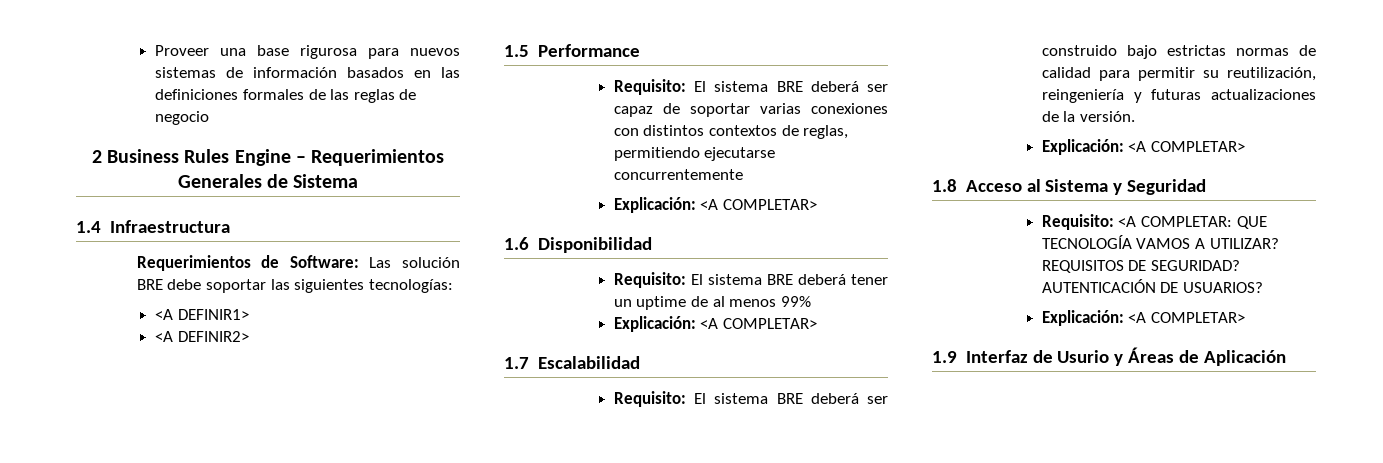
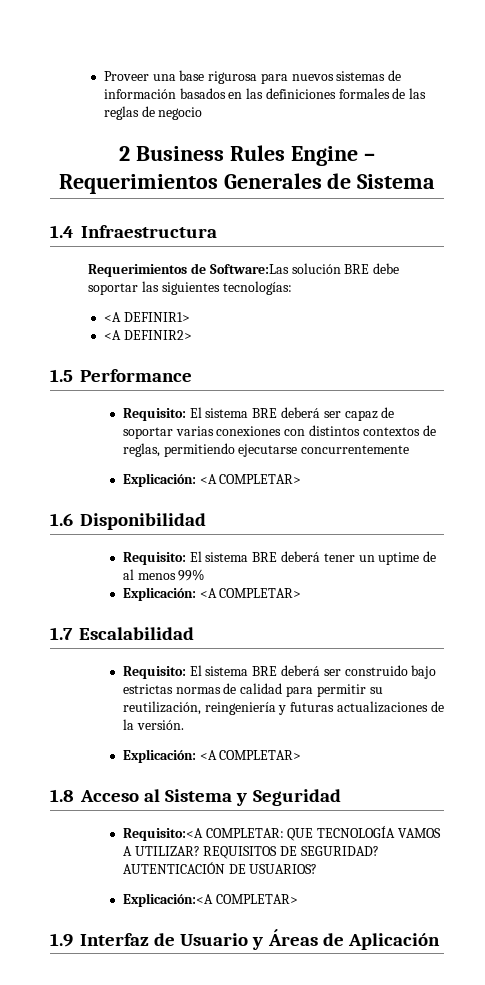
[289,255,392,268] Software: Las -> [209,264,289,274] Software:Las
[1041,214,1137,230] Requisito: <A -> [122,828,203,841] Requisito:<A
[1041,310,1147,326] Explicación: <A -> [122,893,213,907] Explicación:<A
[1057,350,1110,363] Usurio -> [180,933,249,946] Usuario

